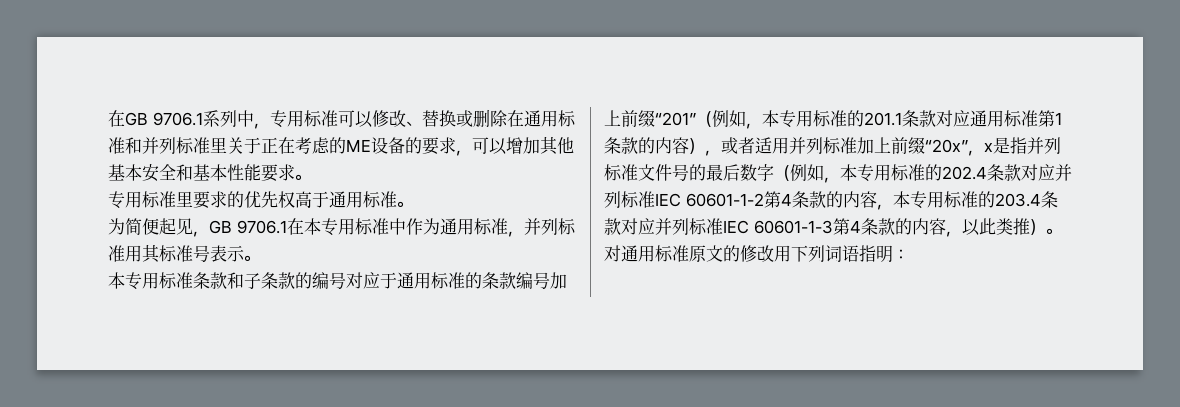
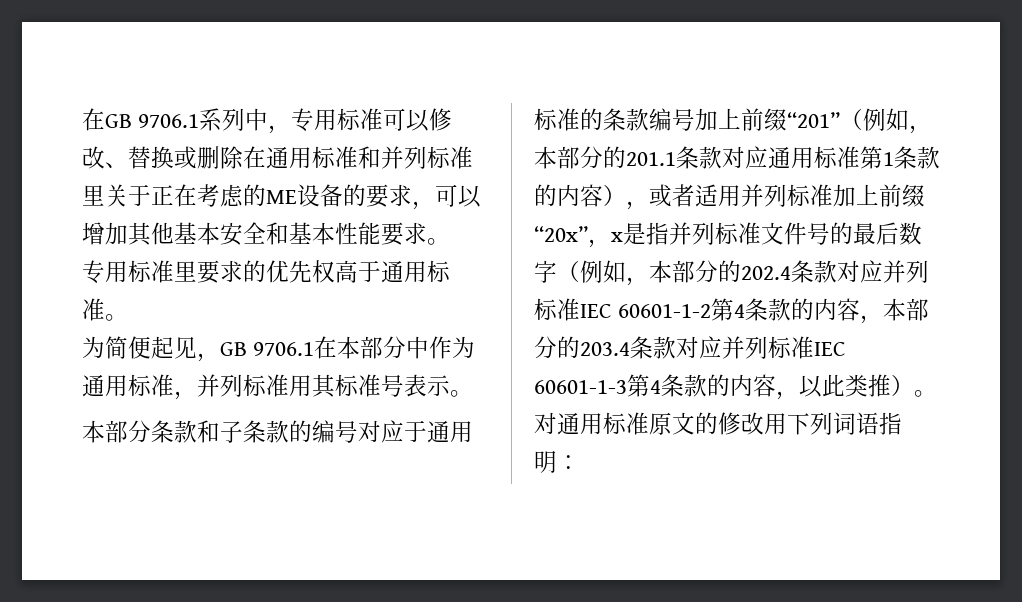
[320,218,389,236] 专用标准 -> [360,336,407,359] 部分
[125,272,193,290] 专用标准 -> [105,420,151,443] 部分
[779,110,847,128] 专用标准 -> [557,146,603,169] 部分
[857,164,925,182] 专用标准 -> [672,260,718,283] 部分
[909,191,978,209] 专用标准 -> [906,298,930,321] [534,336,557,359] 部分

